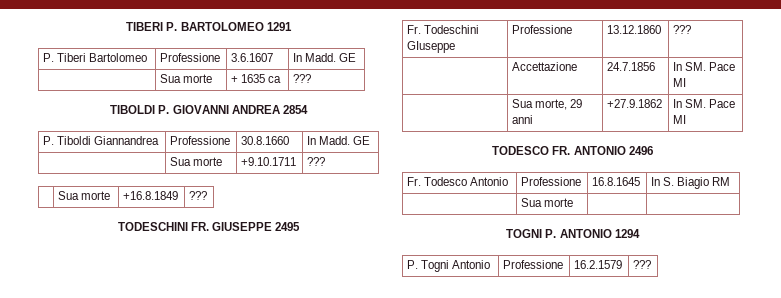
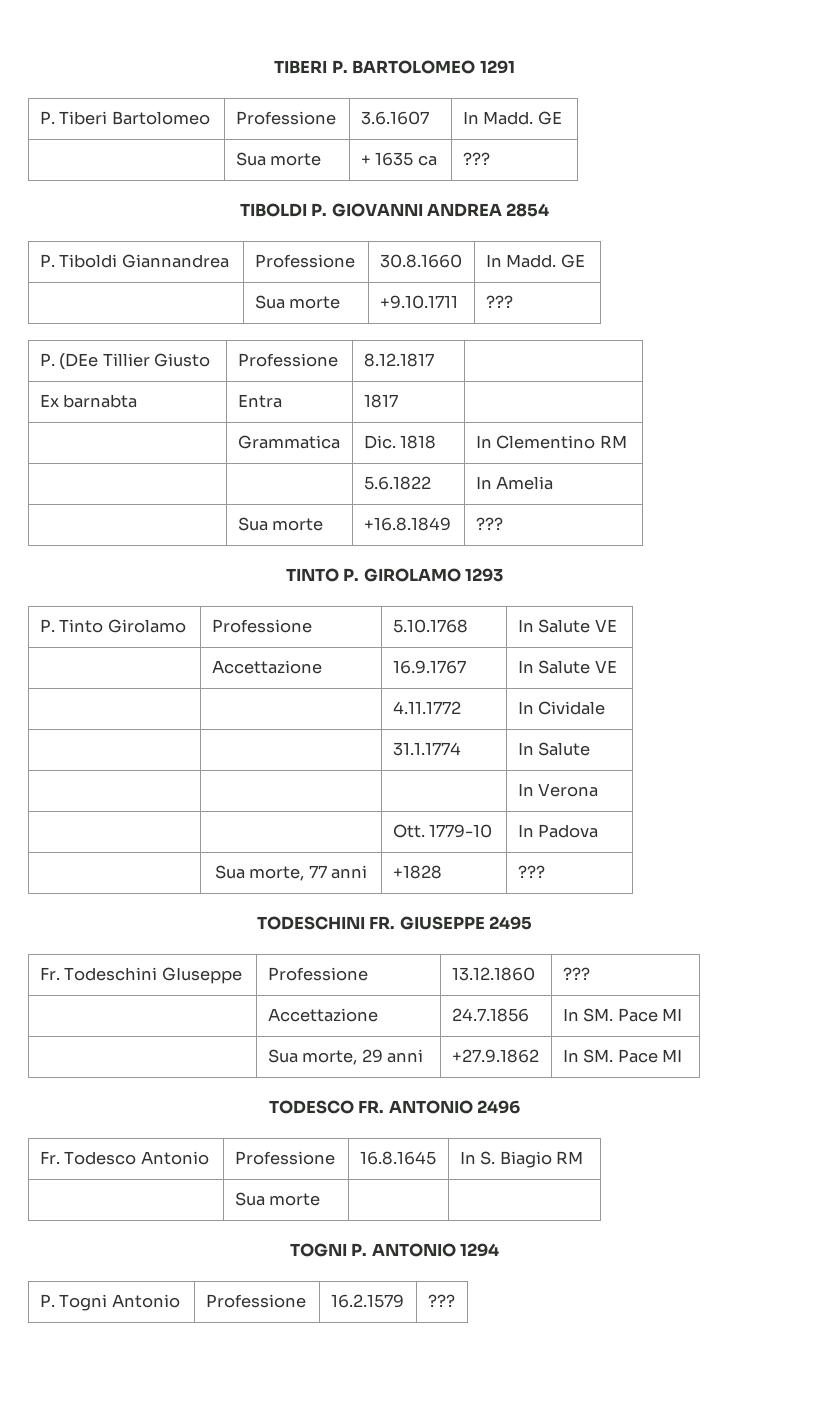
[58,191,111,200] [123,191,179,200] | Sua morte | +16.8.1849 -> [39,353,211,370] [237,353,338,367] [363,353,434,367] [39,394,138,408] [237,394,282,408] [363,394,398,408] [237,435,340,449] [363,435,437,449] [475,435,627,449] [363,476,431,490] [475,476,554,490] [237,517,324,531] [363,517,451,531] [475,517,503,530] [285,568,504,582] [39,619,186,633] [211,619,312,633] [392,619,468,633] [517,619,617,633] [211,660,322,674] [392,660,466,674] [517,660,617,674] [392,701,461,714] [517,701,606,715] [392,742,461,756] [517,742,591,756] [517,783,599,797] [392,824,493,838] [517,824,599,838] [214,865,368,881] [392,865,442,879] P. (DEe Tillier Giusto | Professione | 8.12.1817 | // Ex barnabta | Entra | 1817 | // | Grammatica | Dic. 1818 | In Clementino RM // | | 5.6.1822 | In Amelia // | Sua morte | +16.8.1849 | ??? // TINTO P. GIROLAMO 1293 // P. Tinto Girolamo | Professione | 5.10.1768 | In Salute VE // | Accettazione | 16.9.1767 | In Salute VE // | | 4.11.1772 | In Cividale // | | 31.1.1774 | In Salute // | | | In Verona // | | Ott. 1779-10 | In Padova // | Sua morte, 77 anni | +1828

